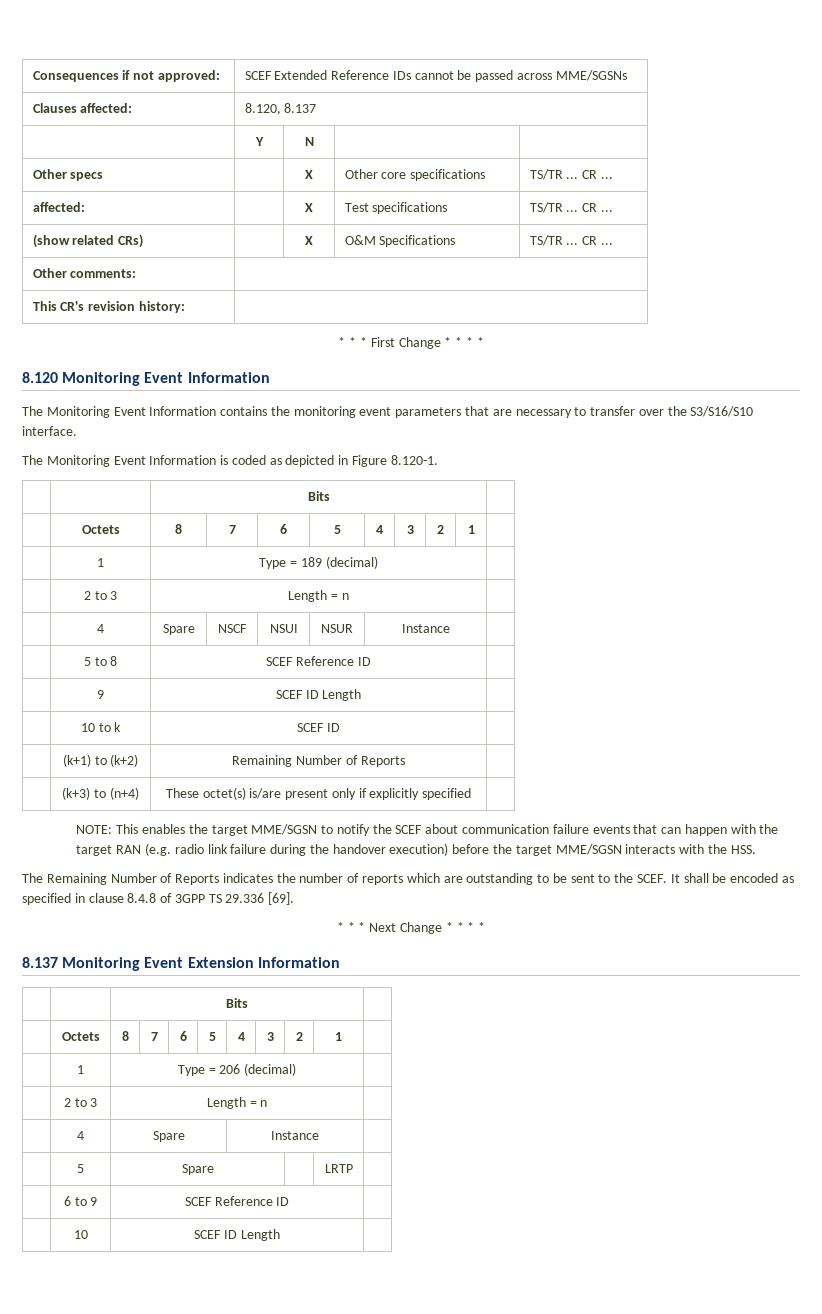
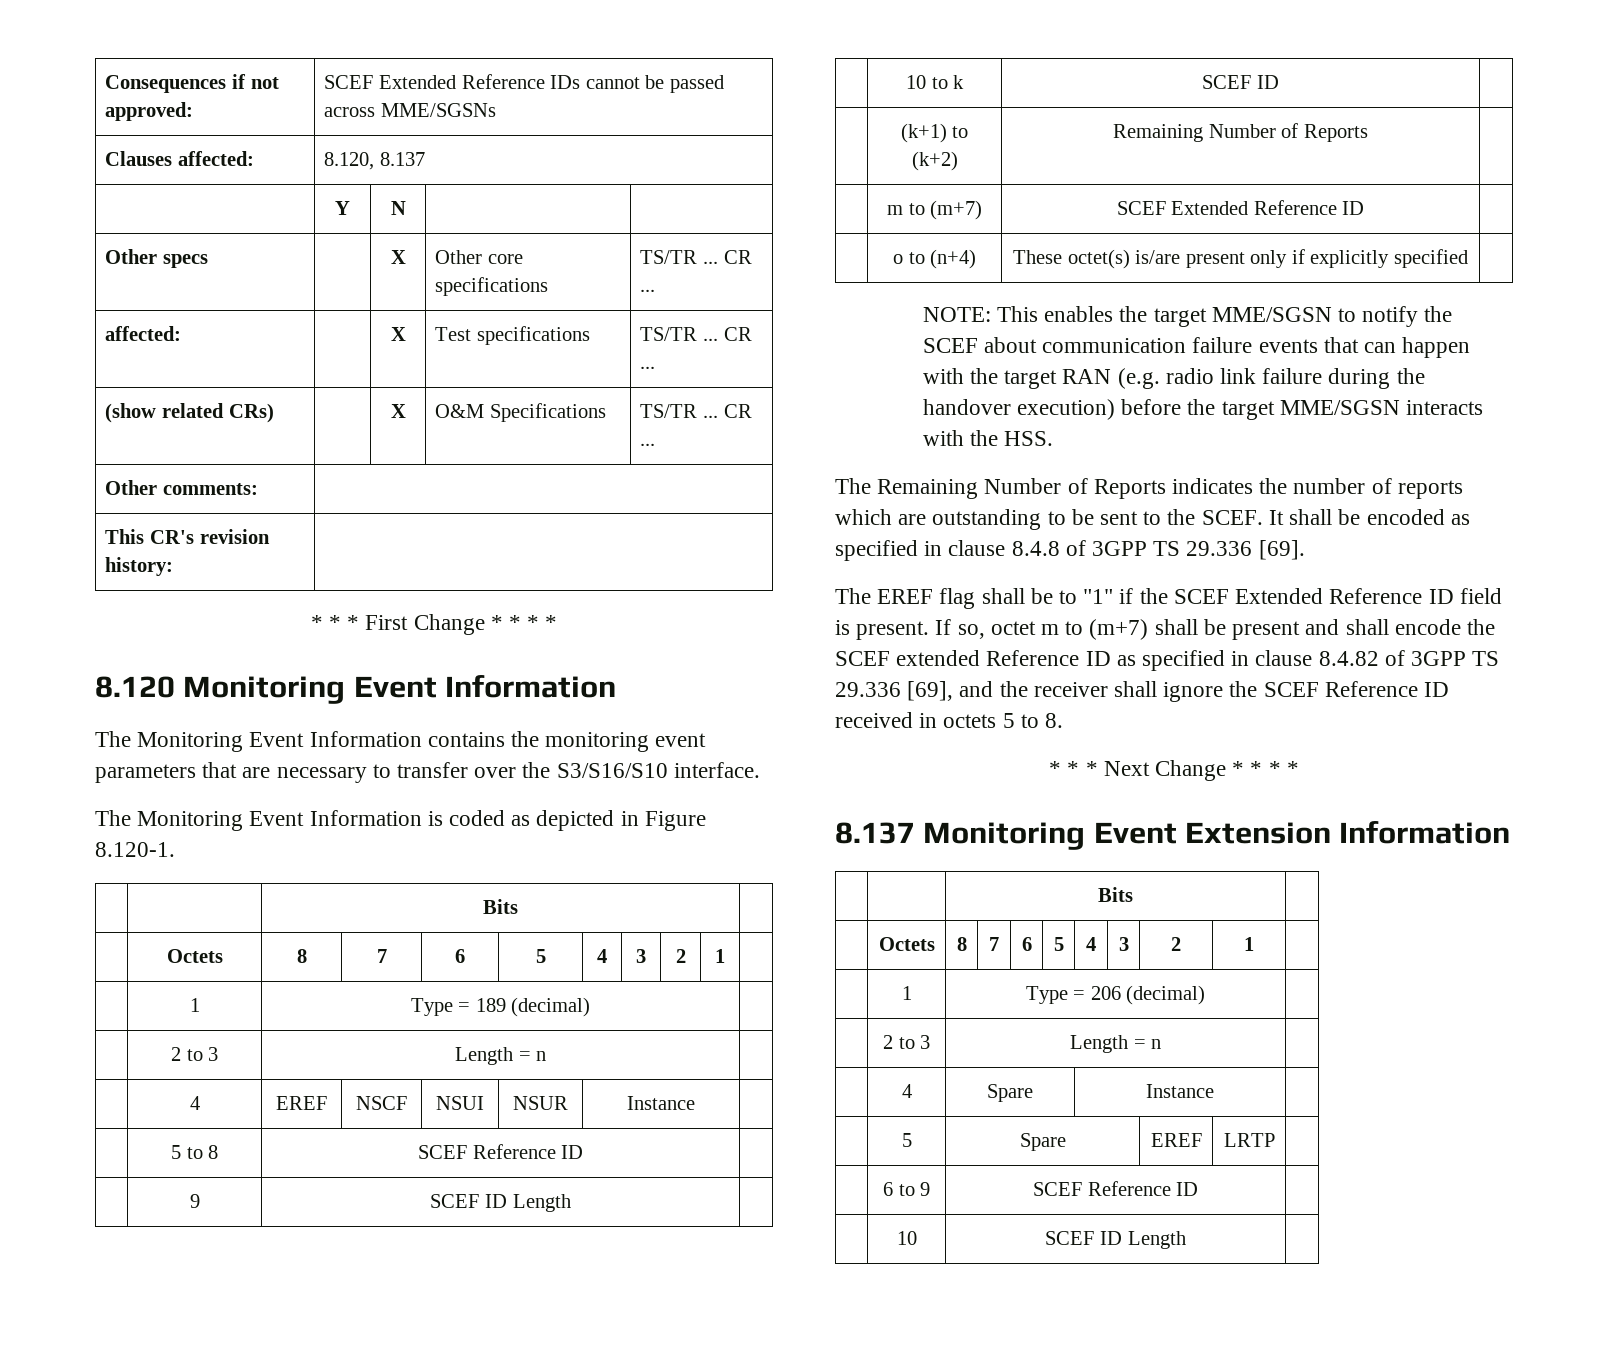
[162,624,195,635] Spare -> [276,1096,327,1110] EREF
[62,787,91,800] (k+3) -> [886,200,983,220] [1116,200,1365,215] [892,254,903,264] m to (m+7) | SCEF Extended Reference ID | // | o
(295, 898) none -> [835,588,1502,609] [835,619,1495,640] [835,650,1500,671] [835,681,1450,702] [835,712,1064,728] // The EREF flag shall be to "1" if the SCEF Extended Reference ID field is present. If so, octet m to (m+7) shall be present and shall encode the SCEF extended Reference ID as specified in clause 8.4.82 of 3GPP TS 29.336 [69], and the receiver shall ignore the SCEF Reference ID received in octets 5 to 8.
(214, 1169) none -> [1150,1133,1202,1147] EREF

